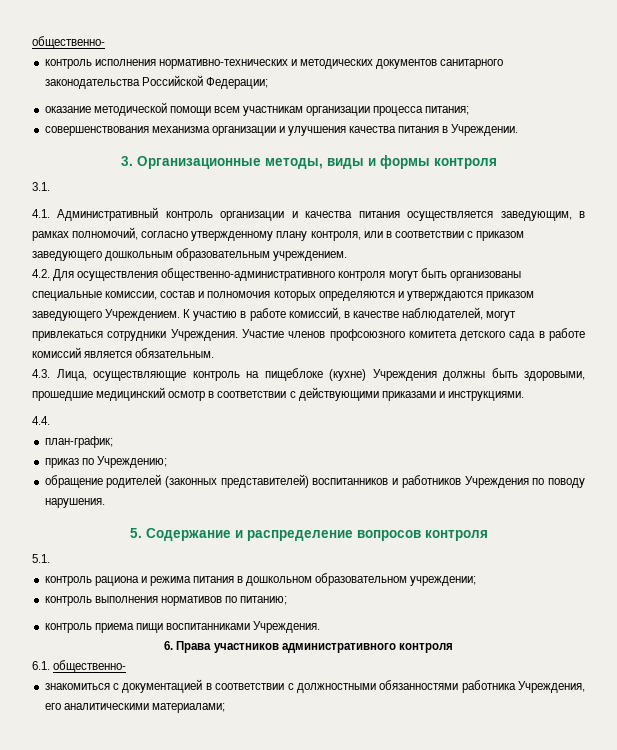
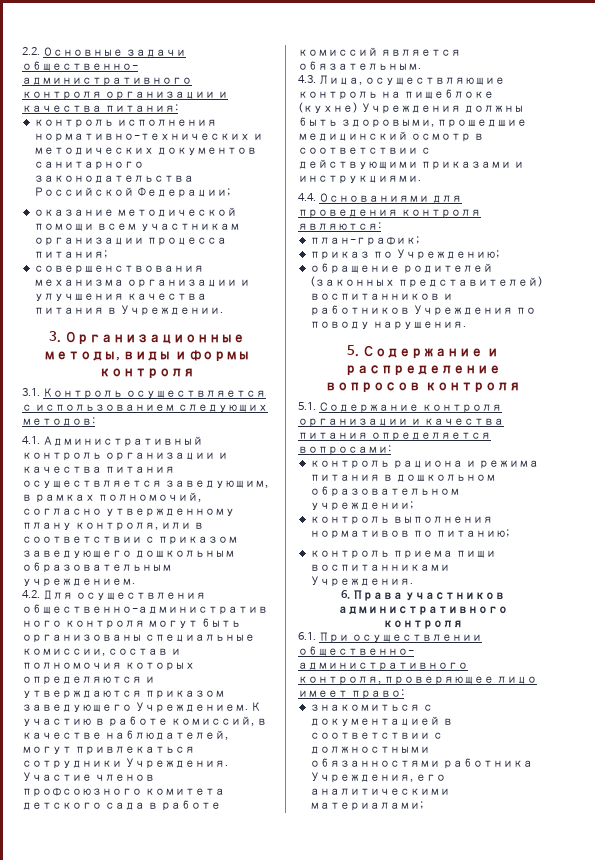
[32,36,105,49] общественно- -> [22,47,186,57] [22,61,138,71] [22,77,192,86] [22,91,228,100] [22,104,178,112] 2.2. Основные задачи общественно- административного контроля организации и качества питания:
(50, 186) none -> [42,388,266,399] [22,404,268,412] [22,417,95,426] Контроль осуществляется с использованием следующих методов:
(50, 420) none -> [318,193,462,203] [298,209,481,218] [298,222,381,230] Основаниями для проведения контроля являются:
(50, 558) none -> [318,402,502,413] [298,418,504,427] [298,432,491,441] [298,445,391,455] Содержание контроля организации и качества питания определяется вопросами:
[53,660,127,673] общественно- -> [318,632,482,643] [298,646,414,656] [298,662,468,671] [298,676,537,685] [298,689,404,699] При осуществлении общественно- административного контроля, проверяющее лицо имеет право:

